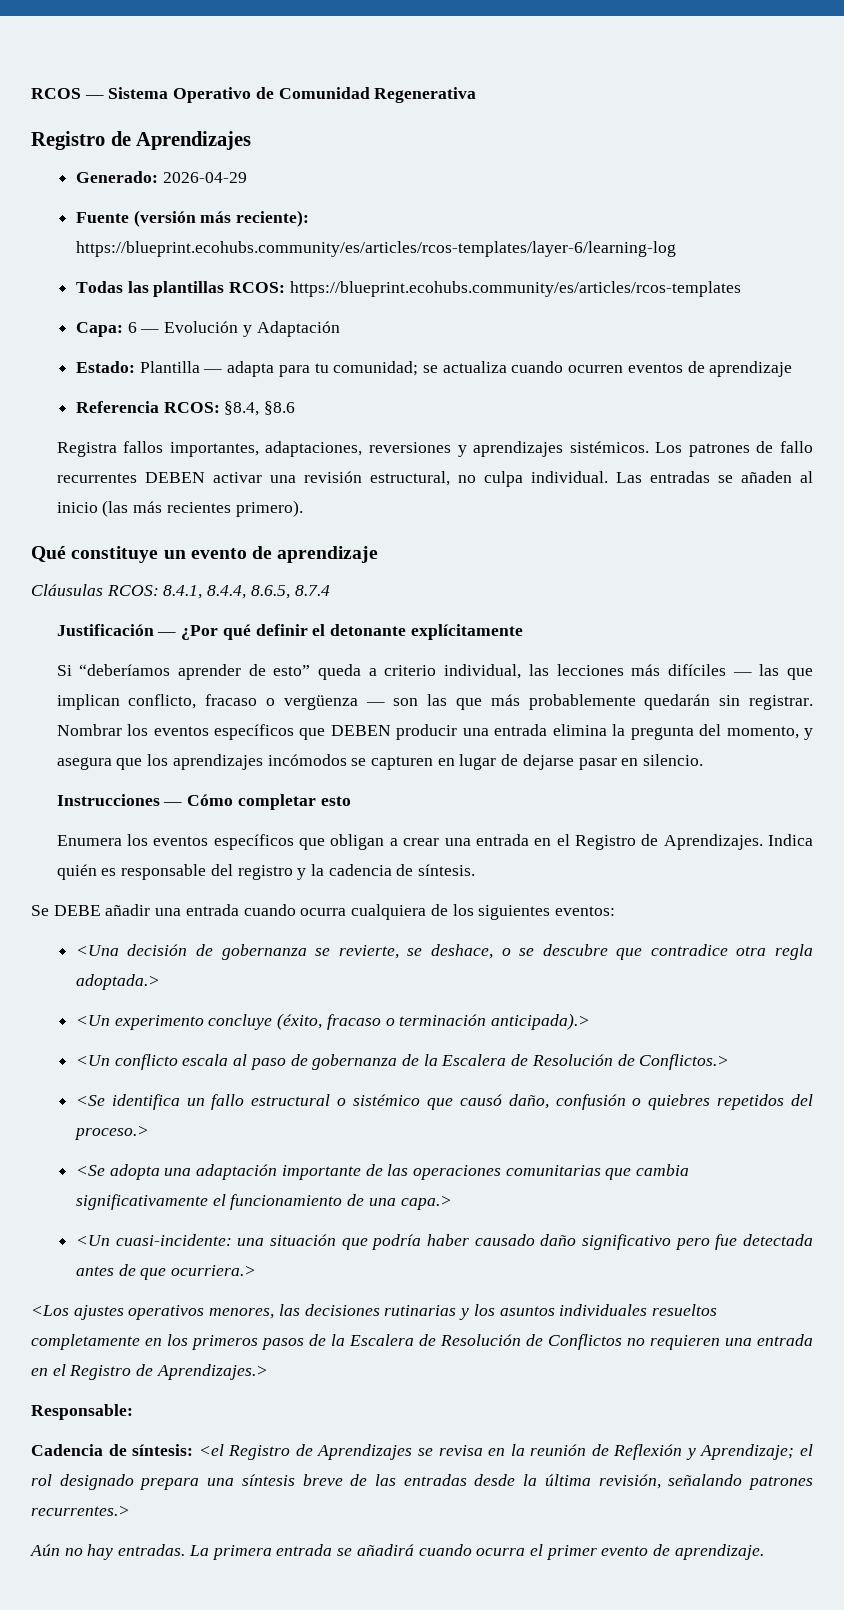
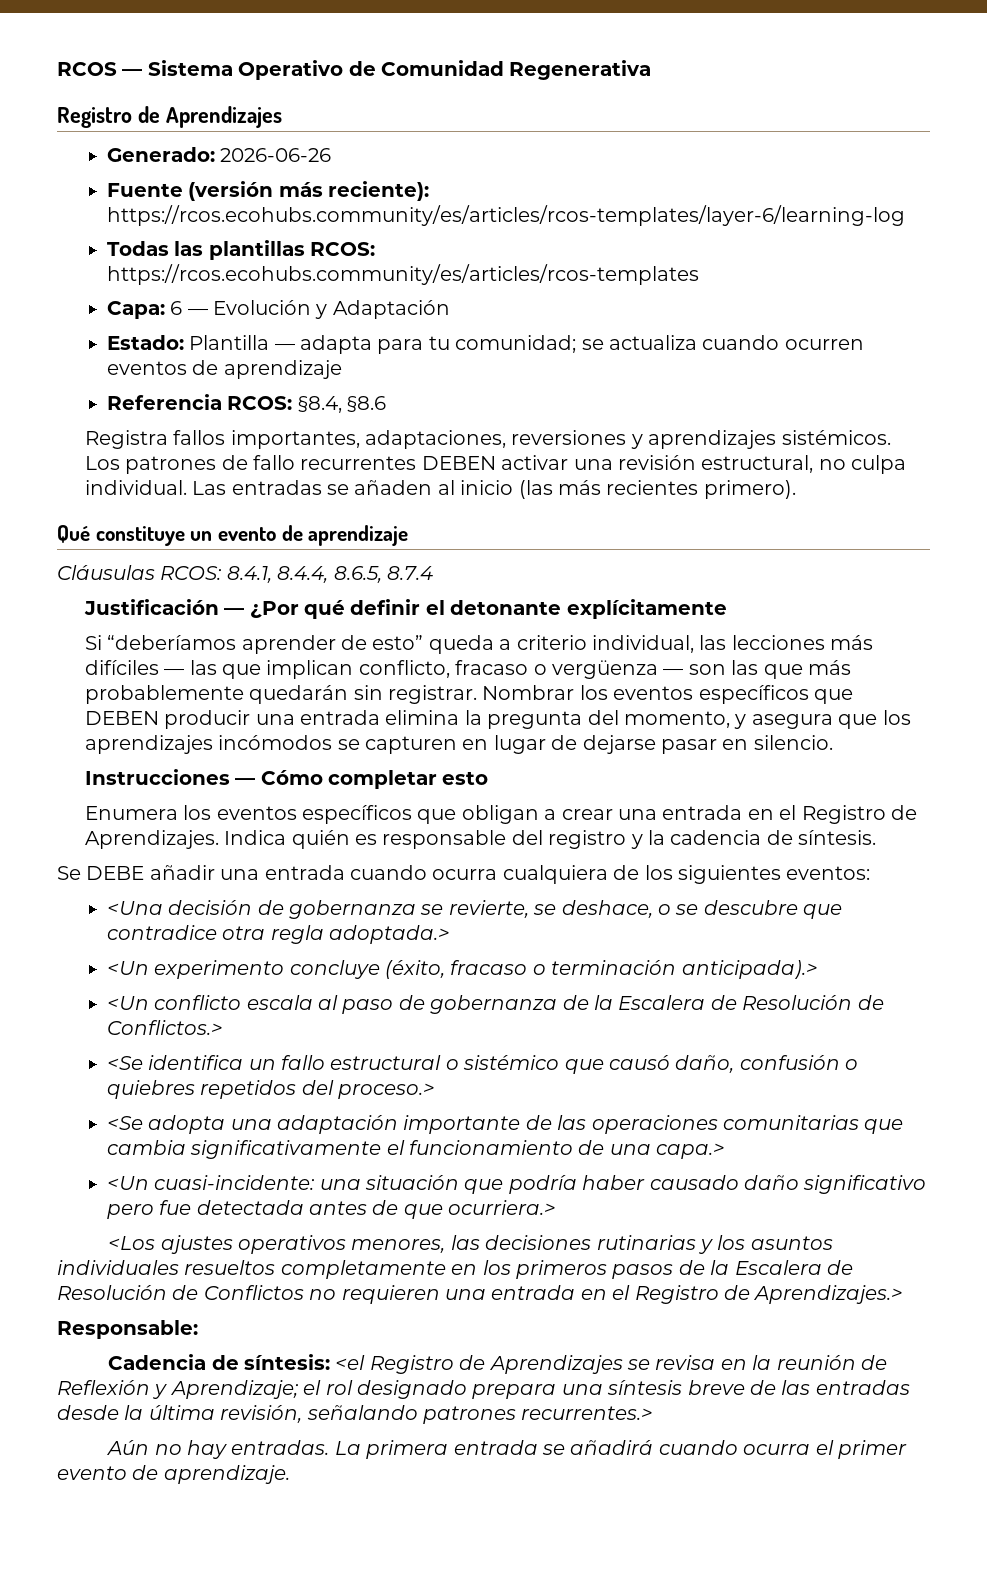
[162,172,247,183] 2026-04-29 -> [220,148,332,162] 2026-06-26
[75,241,676,257] https://blueprint.ecohubs.community/es/articles/rcos-templates/layer-6/learning-log -> [106,205,905,226] https://rcos.ecohubs.community/es/articles/rcos-templates/layer-6/learning-log
[289,281,741,297] https://blueprint.ecohubs.community/es/articles/rcos-templates -> [106,264,699,285] https://rcos.ecohubs.community/es/articles/rcos-templates

